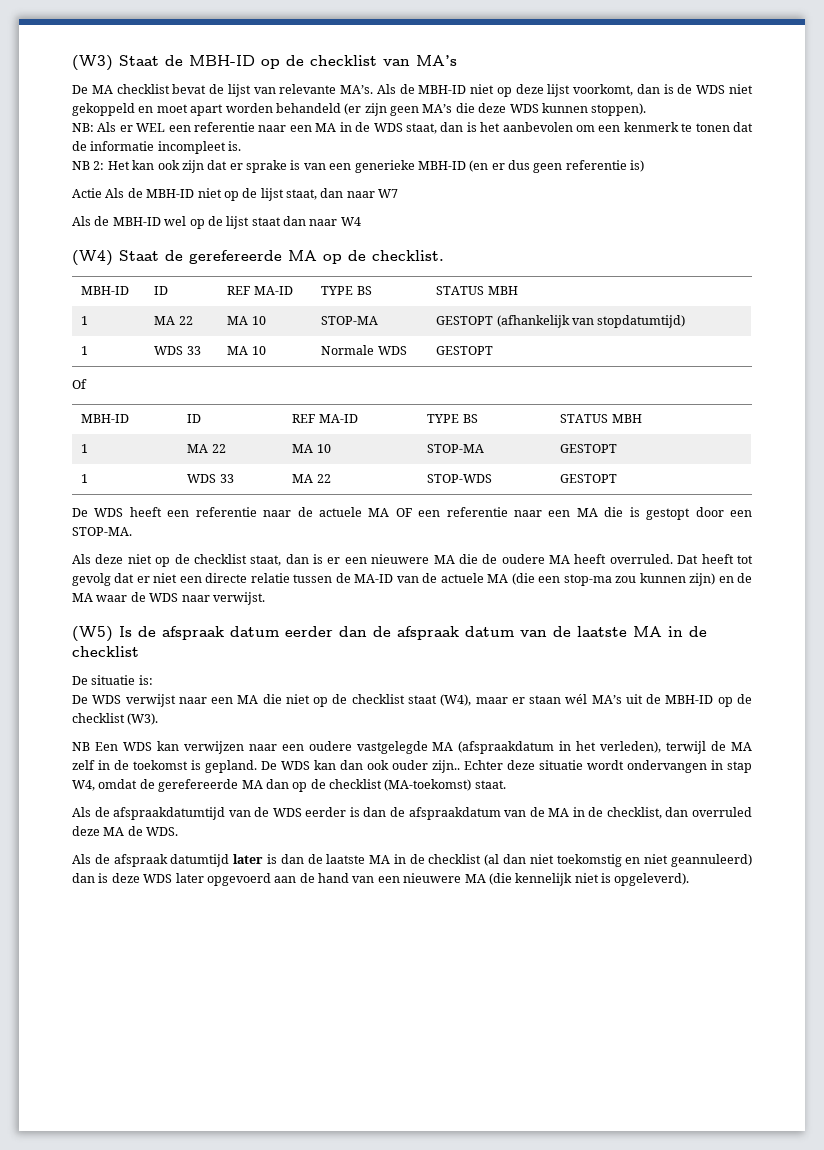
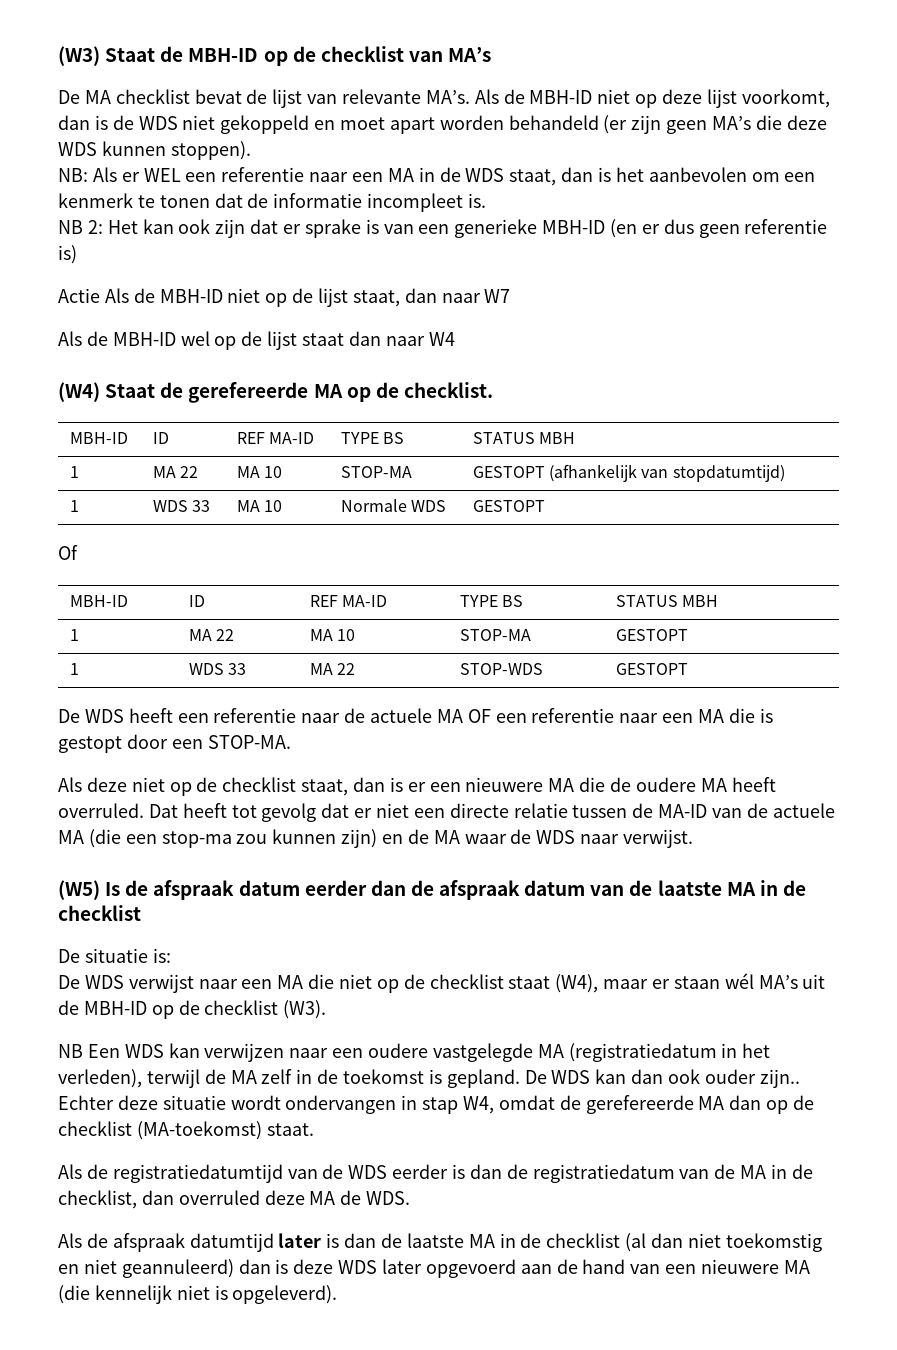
[458,741,555,754] (afspraakdatum -> [568,1043,717,1062] (registratiedatum
[113,807,226,820] afspraakdatumtijd -> [112,1164,283,1183] registratiedatumtijd
[408,807,501,820] afspraakdatum -> [532,1164,675,1183] registratiedatum

